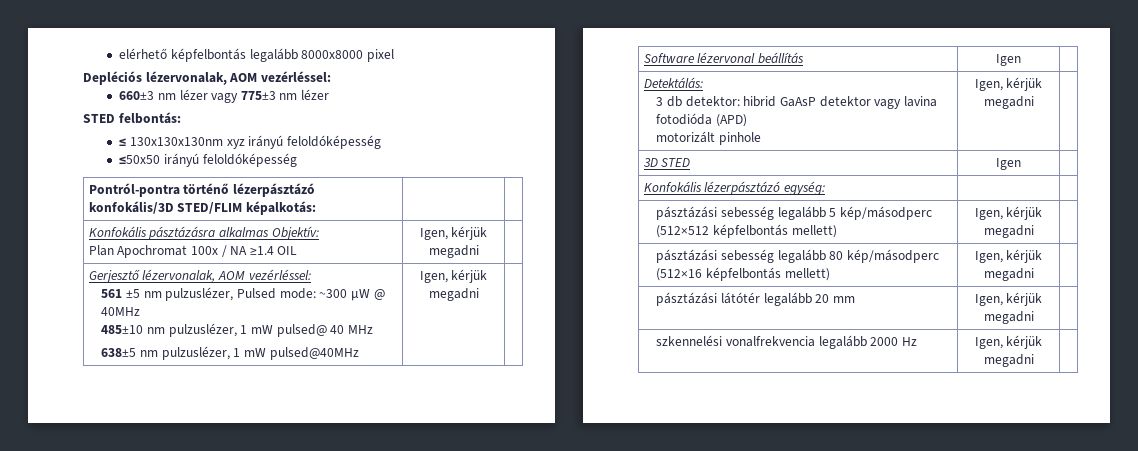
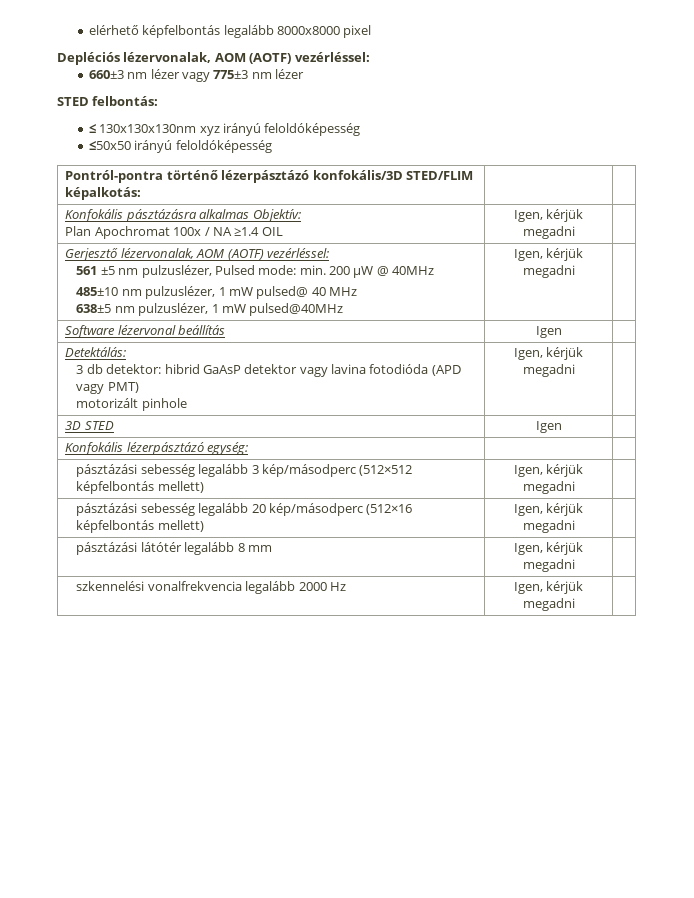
(258, 77) none -> [249,53,292,64] (AOTF)
(245, 275) none -> [227,249,264,260] (AOTF)
[319,289,348,298] ~300 -> [299,265,350,275] min. 200
[716,114,748,127] (APD) -> [431,365,461,376] [76,382,139,394] (APD vagy PMT)
[829,208,837,217] 5 -> [251,465,259,474] 3
[829,251,844,260] 80 -> [251,504,266,513] 20
[815,294,830,303] 20 -> [237,543,245,552] 8

